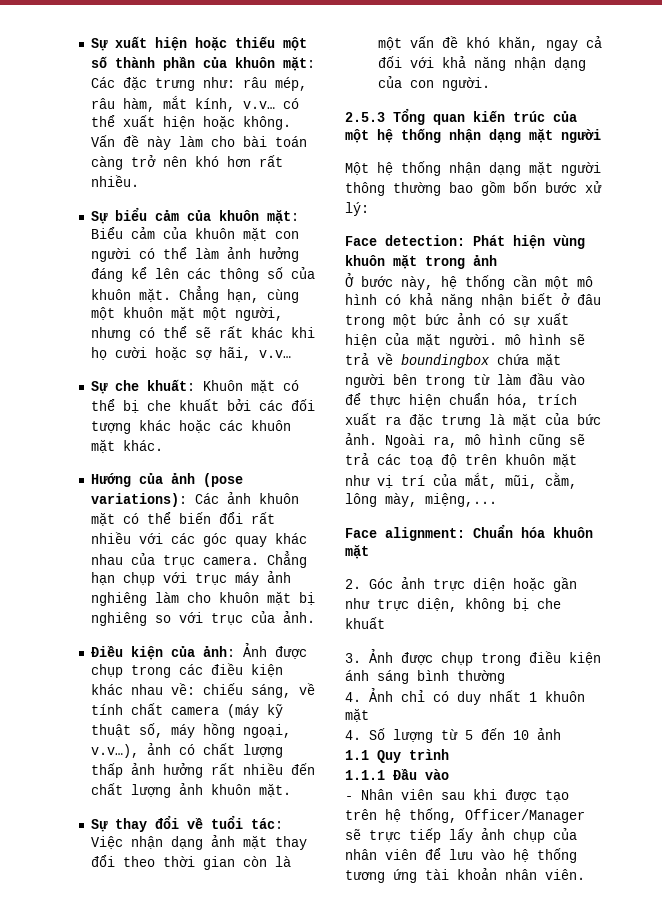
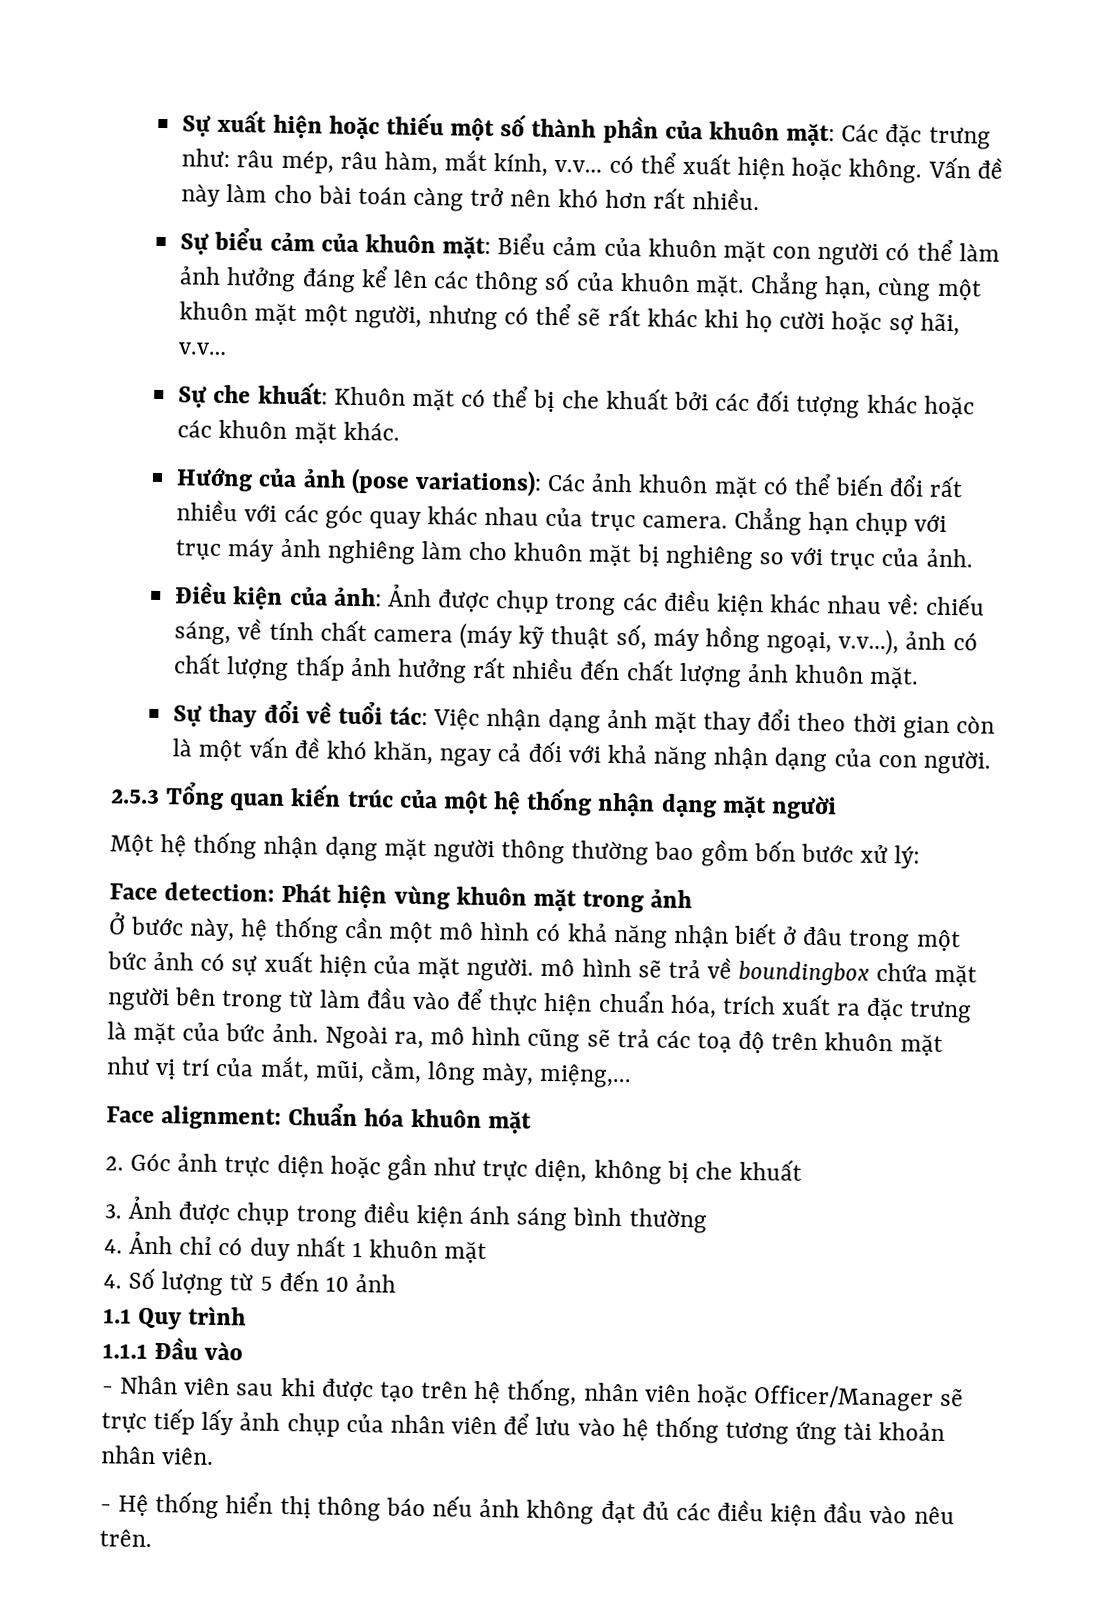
(457, 815) none -> [583,1382,748,1408] nhân viên hoặc
(585, 874) none -> [100,1491,955,1527] [99,1528,153,1548] // - Hệ thống hiển thị thông báo nếu ảnh không đạt đủ các điều kiện đầu vào nêu trên.

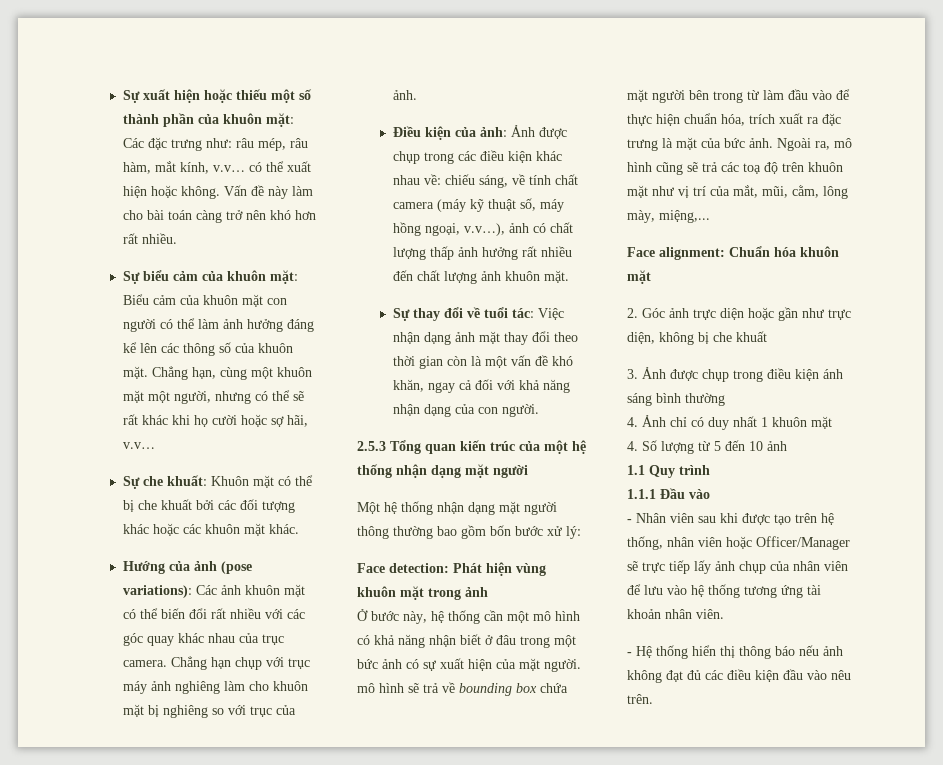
[738,960,871,986] boundingbox -> [459,683,537,696] bounding box

